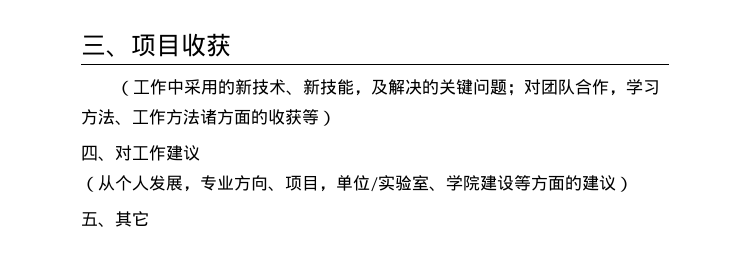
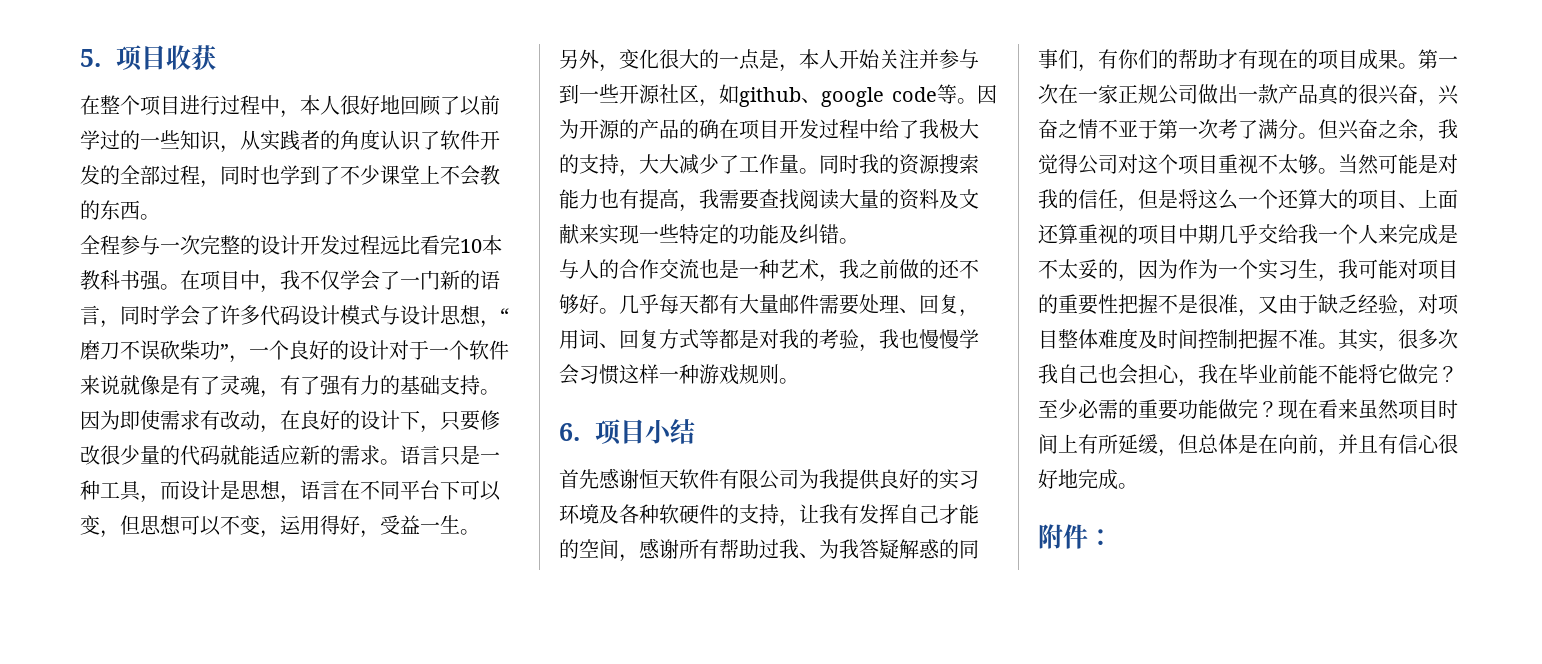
[81,35,131,57] 三、 -> [80,49,101,67] 5.
[115,79,660,96] [81,109,336,126] [81,145,200,161] [81,175,633,192] [81,211,149,227] （工作中采用的新技术、新技能，及解决的关键问题；对团队合作，学习方法、工作方法诸方面的收获等） // 四、对工作建议 // （从个人发展，专业方向、项目，单位/实验室、学院建设等方面的建议） // 五、其它 -> [80,95,500,118] [80,129,500,153] [80,165,500,188] [80,200,160,220] [80,235,502,255] [80,270,500,293] [80,305,509,328] [80,340,509,363] [80,375,500,398] [80,410,500,433] [80,445,500,466] [80,480,501,503] [80,515,480,538] [559,49,979,72] [559,84,997,107] [559,119,979,140] [559,154,979,177] [559,189,979,212] [559,224,859,245] [559,259,979,282] [559,294,979,317] [559,329,979,352] [559,364,799,385] [559,419,695,445] [559,468,979,490] [559,504,979,527] [559,538,979,562] [1038,49,1458,72] [1038,84,1459,107] [1038,119,1458,142] [1038,154,1458,175] [1038,189,1458,212] [1038,224,1458,245] [1038,259,1458,282] [1038,294,1459,317] [1038,328,1458,352] [1038,364,1458,387] [1038,399,1458,420] [1038,434,1458,457] [1038,469,1138,490] [1038,524,1113,549] 在整个项目进行过程中，本人很好地回顾了以前学过的一些知识，从实践者的角度认识了软件开发的全部过程，同时也学到了不少课堂上不会教的东西。 // 全程参与一次完整的设计开发过程远比看完10本教科书强。在项目中，我不仅学会了一门新的语言，同时学会了许多代码设计模式与设计思想，“磨刀不误砍柴功”，一个良好的设计对于一个软件来说就像是有了灵魂，有了强有力的基础支持。因为即使需求有改动，在良好的设计下，只要修改很少量的代码就能适应新的需求。语言只是一种工具，而设计是思想，语言在不同平台下可以变，但思想可以不变，运用得好，受益一生。 // 另外，变化很大的一点是，本人开始关注并参与到一些开源社区，如github、google code等。因为开源的产品的确在项目开发过程中给了我极大的支持，大大减少了工作量。同时我的资源搜索能力也有提高，我需要查找阅读大量的资料及文献来实现一些特定的功能及纠错。 // 与人的合作交流也是一种艺术，我之前做的还不够好。几乎每天都有大量邮件需要处理、回复，用词、回复方式等都是对我的考验，我也慢慢学会习惯这样一种游戏规则。 // 6.项目小结 // 首先感谢恒天软件有限公司为我提供良好的实习环境及各种软硬件的支持，让我有发挥自己才能的空间，感谢所有帮助过我、为我答疑解惑的同事们，有你们的帮助才有现在的项目成果。第一次在一家正规公司做出一款产品真的很兴奋，兴奋之情不亚于第一次考了满分。但兴奋之余，我觉得公司对这个项目重视不太够。当然可能是对我的信任，但是将这么一个还算大的项目、上面还算重视的项目中期几乎交给我一个人来完成是不太妥的，因为作为一个实习生，我可能对项目的重要性把握不是很准，又由于缺乏经验，对项目整体难度及时间控制把握不准。其实，很多次我自己也会担心，我在毕业前能不能将它做完？至少必需的重要功能做完？现在看来虽然项目时间上有所延缓，但总体是在向前，并且有信心很好地完成。 // 附件：

